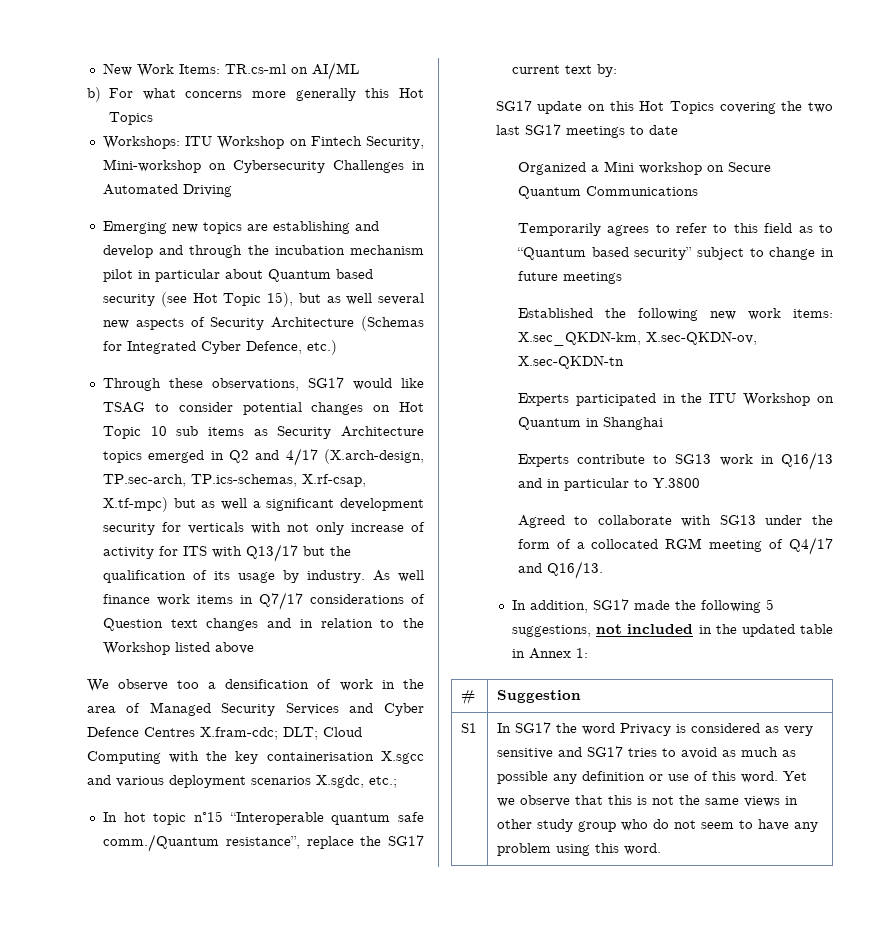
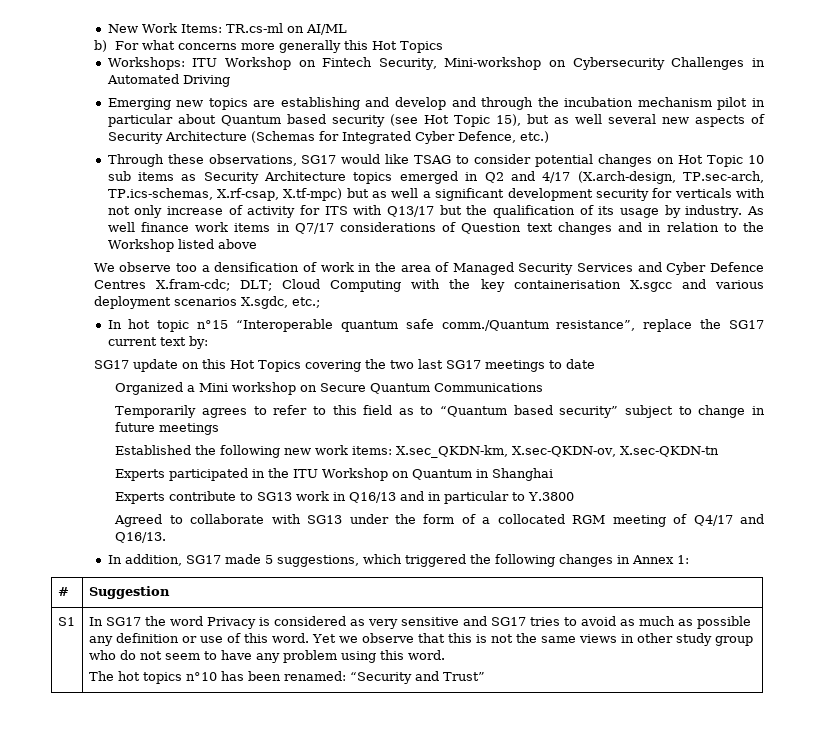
[675,599,775,613] [512,624,833,637] the following 5 suggestions, not included in the updated table -> [264,554,613,567] 5 suggestions, which triggered the following changes
(661, 849) none -> [88,671,485,684] // The hot topics n°10 has been renamed: “Security and Trust”

